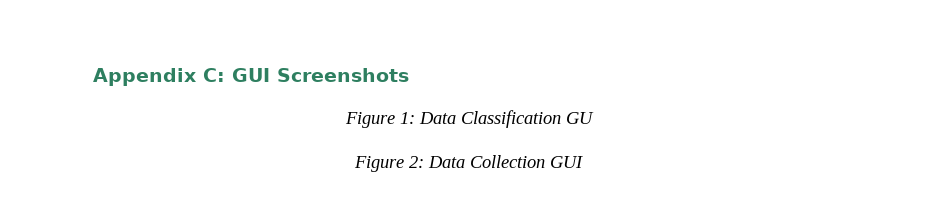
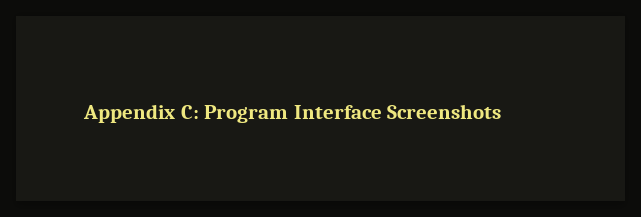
[232,68,270,82] GUI -> [204,105,382,123] Program Interface
[344,110,594,128] [354,155,583,172] // Figure 1: Data Classification GU // Figure 2: Data Collection GUI -> (502, 111) none

